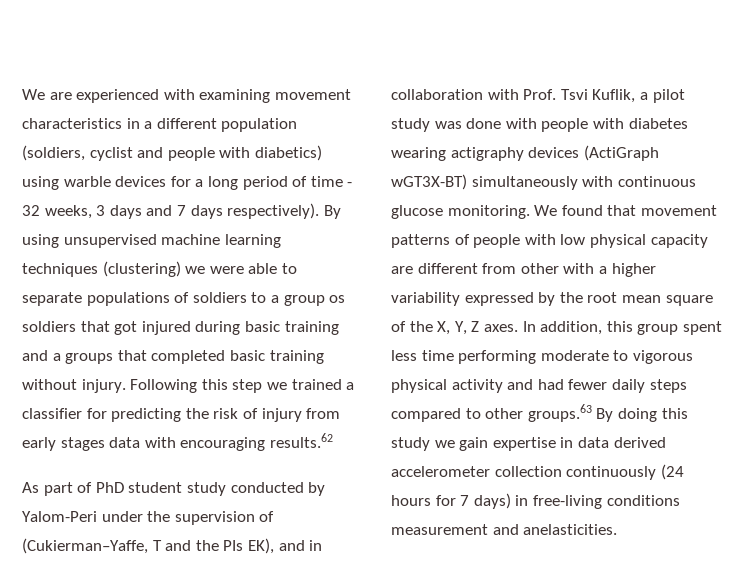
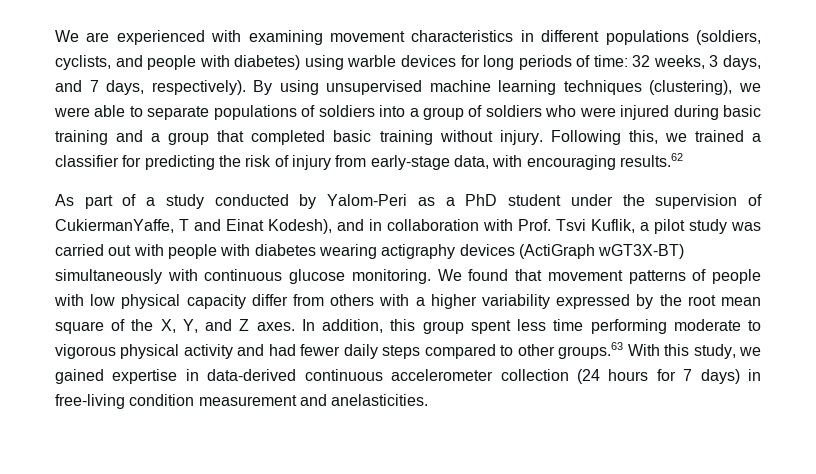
[144,118,298,132] [22,145,133,161] a different population (soldiers, cyclist -> [541,30,762,45] [55,55,111,70] different populations (soldiers, cyclists,
[254,145,322,161] diabetics) -> [234,55,301,70] diabetes)
[195,176,353,190] a long period of time - -> [483,55,628,70] long periods of time:
[109,205,142,219] days -> [723,55,761,70] days,
[190,205,223,219] days -> [106,80,145,95] days,
[102,261,181,277] (clustering) -> [649,80,733,95] (clustering),
[251,292,346,306] [22,321,138,335] to a group os soldiers that got -> [379,105,616,120] into a group of soldiers who were
[65,353,114,364] groups -> [168,132,210,145] group
[201,379,263,393] this step -> [628,130,658,144] this,
[22,437,141,451] early stages data -> [370,155,489,170] early-stage data,
[95,482,183,493] PhD student -> [146,197,156,206] a
(97, 516) none -> [417,194,562,206] as a PhD student
[22,538,148,554] (Cukierman–Yaffe, -> [55,219,174,233] CukiermanYaffe,
[195,538,274,554] the PIs EK), -> [226,219,332,234] Einat Kodesh),
[466,118,502,129] done -> [55,244,132,256] carried out
[391,263,559,274] are different from other -> [251,294,375,306] differ from others
(467, 328) none -> [205,319,233,331] and
[596,408,688,422] [391,437,666,451] By doing this study we gain expertise in data derived -> [627,344,762,359] [55,369,383,384] With this study, we gained expertise in data-derived continuous
[566,466,657,480] continuously -> (569, 375) none
[606,495,680,506] conditions -> [129,394,195,406] condition

